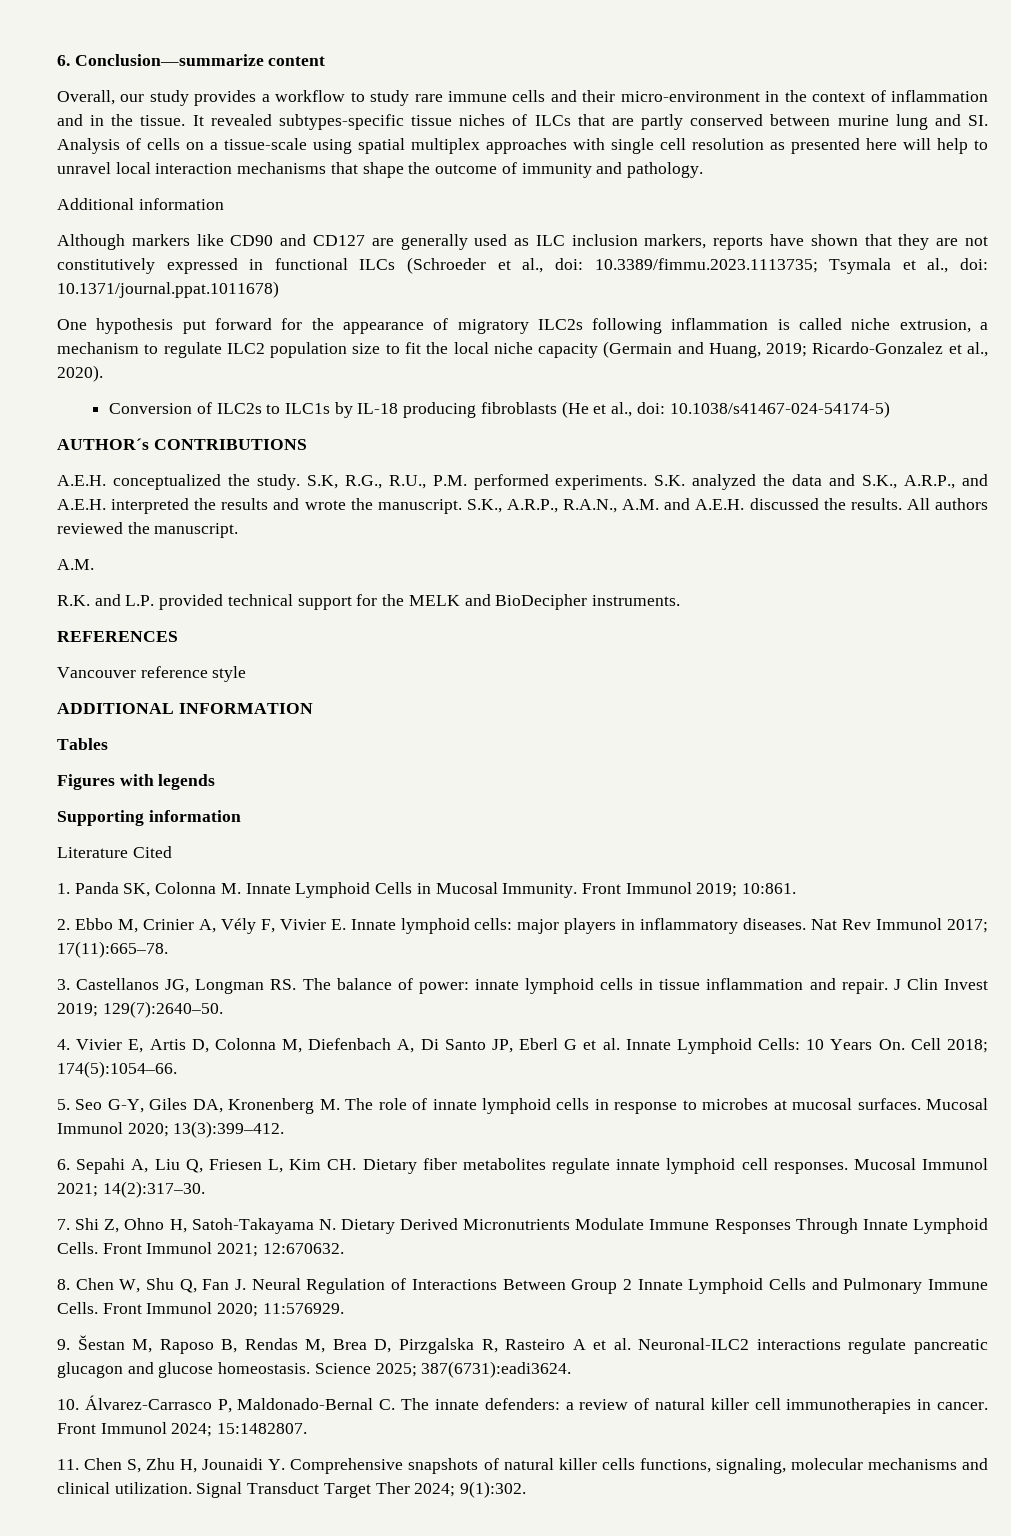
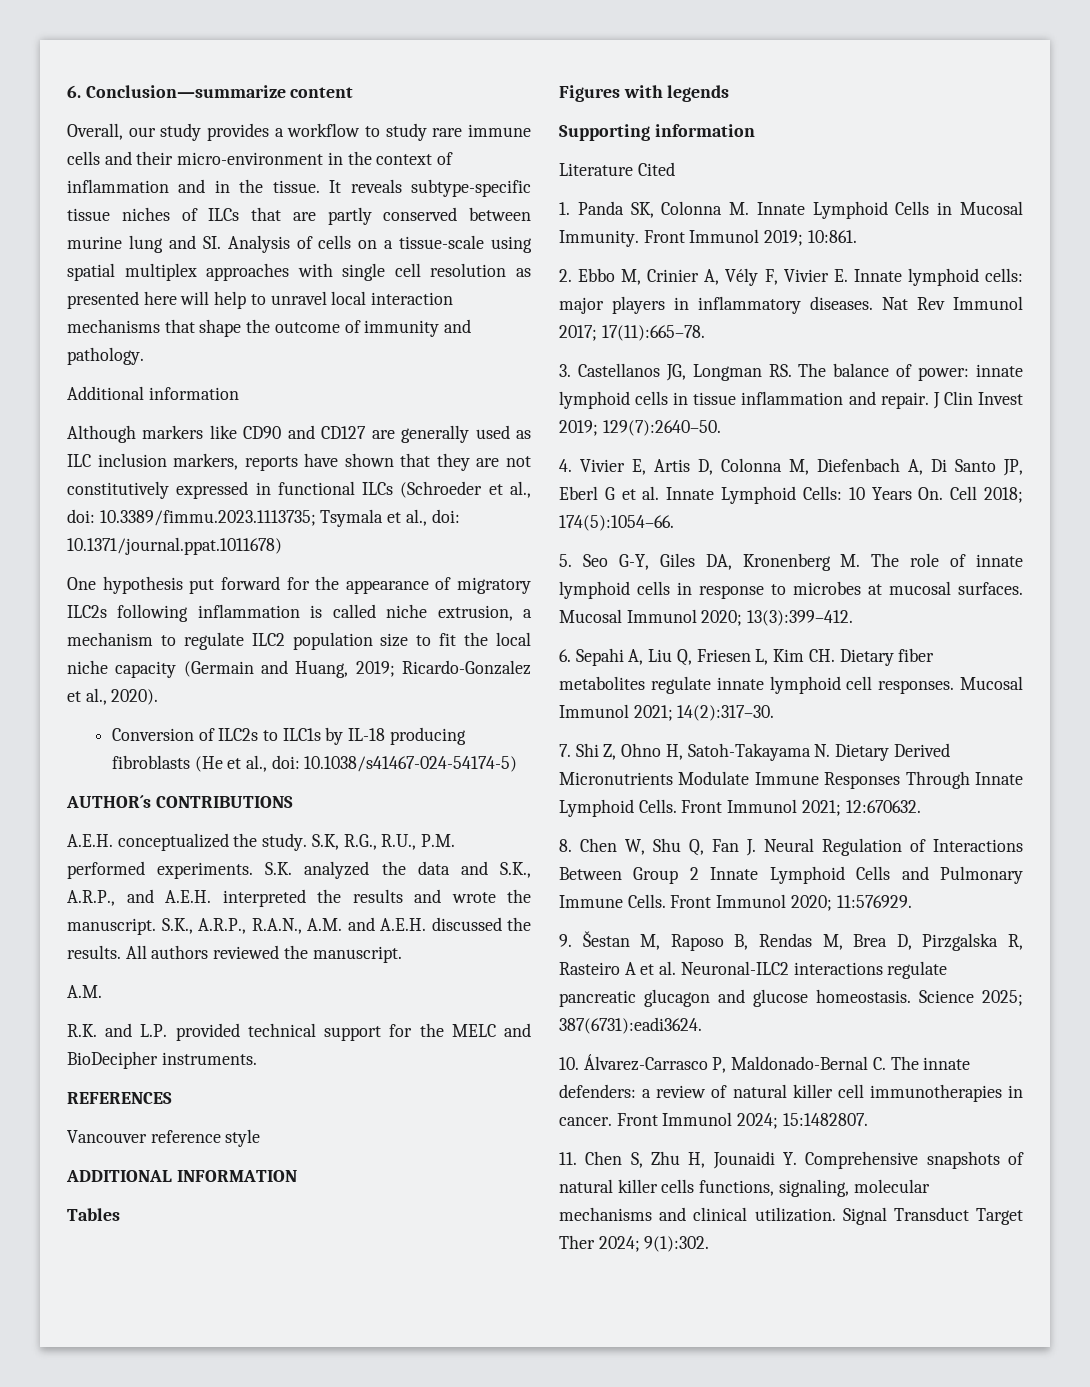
[210,114,404,130] revealed subtypes-specific -> [350,179,532,197] reveals subtype-specific
[408,595,460,606] MELK -> [451,1024,496,1037] MELC

